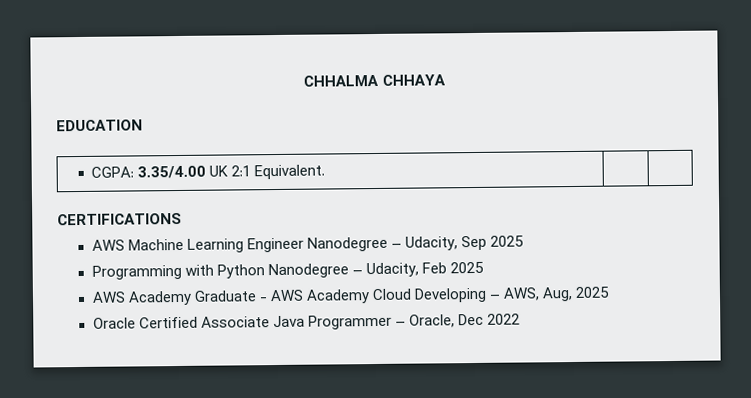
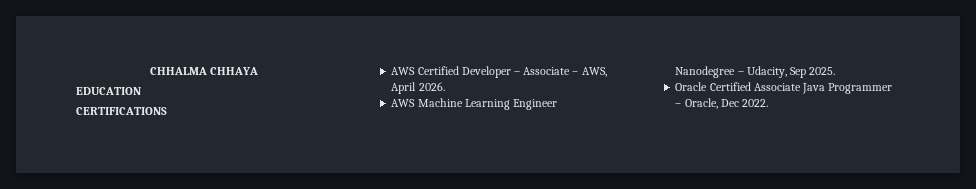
[91,164,326,180] [57,212,182,226] // CGPA: 3.35/4.00 UK 2:1 Equivalent. | | // CERTIFICATIONS -> [76,107,167,115] [391,66,607,78] [391,82,445,94] // CERTIFICATIONS // AWS Certified Developer – Associate – AWS, April 2026.
[489,235,524,247] [91,261,484,280] [91,286,611,306] 2025 // Programming with Python Nanodegree – Udacity, Feb 2025 // AWS Academy Graduate - AWS Academy Cloud Developing – AWS, Aug, 2025 -> [809,67,836,75] 2025.
[486,313,520,325] 2022 -> [741,99,768,107] 2022.

